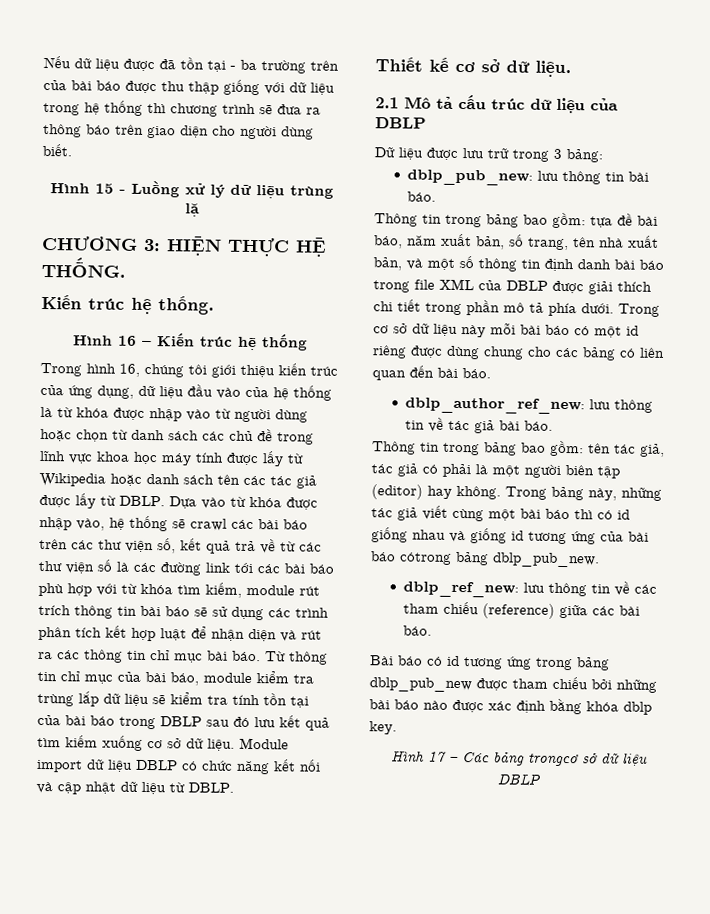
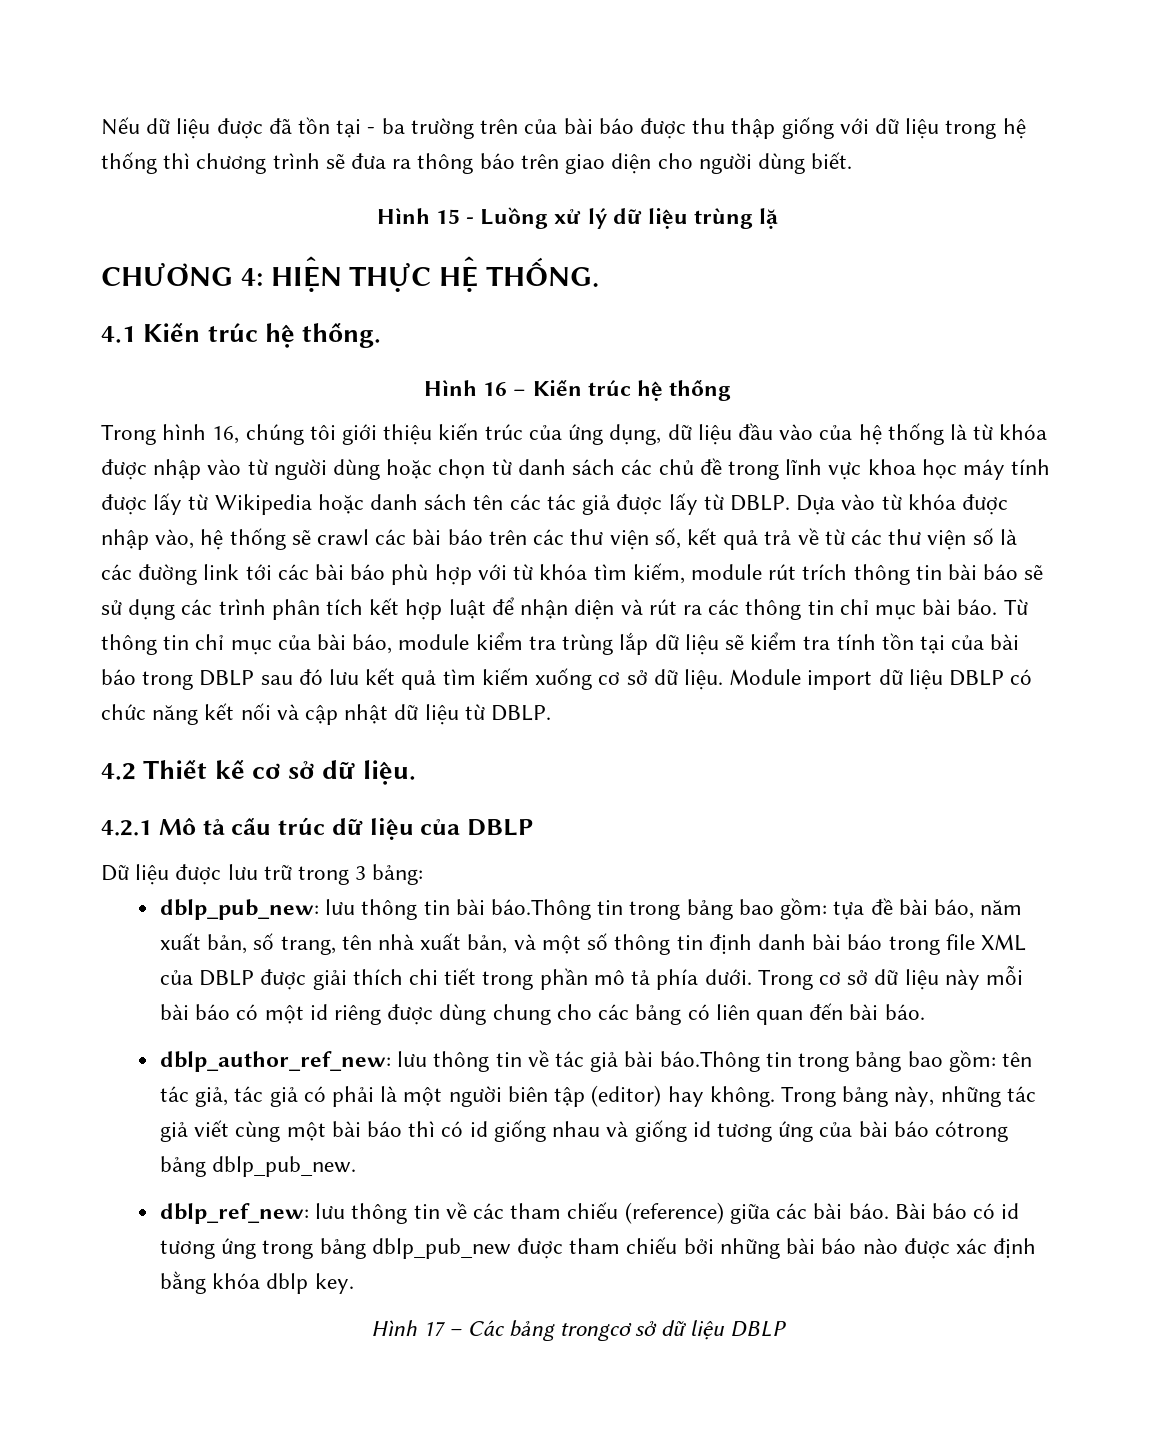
[143,238,161,252] 3: -> [240,268,263,286] 4:
(126, 267) none -> [101,326,136,343] 4.1
(234, 787) none -> [101,763,136,780] 4.2
[375,97,399,109] 2.1 -> [101,820,152,836] 4.2.1
[407,191,437,202] [374,213,418,227] báo. // Thông -> [491,899,592,920] báo.Thông
[524,420,554,431] [372,441,416,455] báo. // Thông -> [659,1051,760,1072] báo.Thông
(433, 630) // -> (889, 1211) none

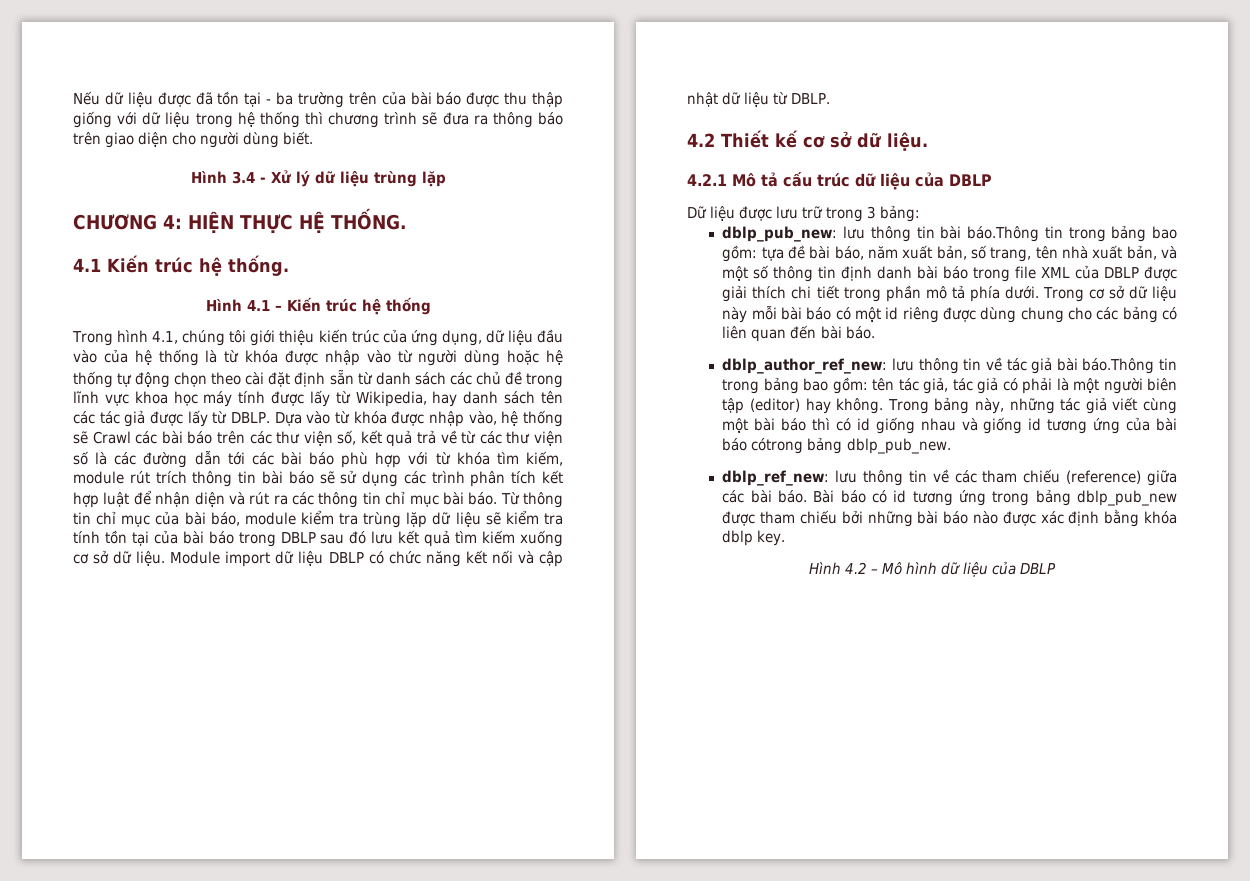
[435,207,582,229] 15 - Luồng xử -> [231,170,291,184] 3.4 - Xử
[759,208,779,229] lặ -> [421,171,446,187] lặp
[483,382,508,396] 16 -> [246,300,270,311] 4.1
[212,426,240,444] 16, -> [152,331,179,344] 4.1,
[438,459,486,479] chọn -> [545,350,563,365] [73,369,354,388] hệ thống tự động chọn theo cài đặt định sẵn
[214,494,364,515] Wikipedia hoặc -> [355,391,458,407] Wikipedia, hay
[317,529,370,546] crawl -> [92,431,131,444] Crawl
[203,564,240,580] link -> [194,450,221,465] dẫn
[619,632,649,655] lắp -> [406,512,428,528] lặp
[423,1320,725,1341] 17 – Các bảng trongcơ sở dữ liệu -> [844,561,1017,577] 4.2 – Mô hình dữ liệu của

